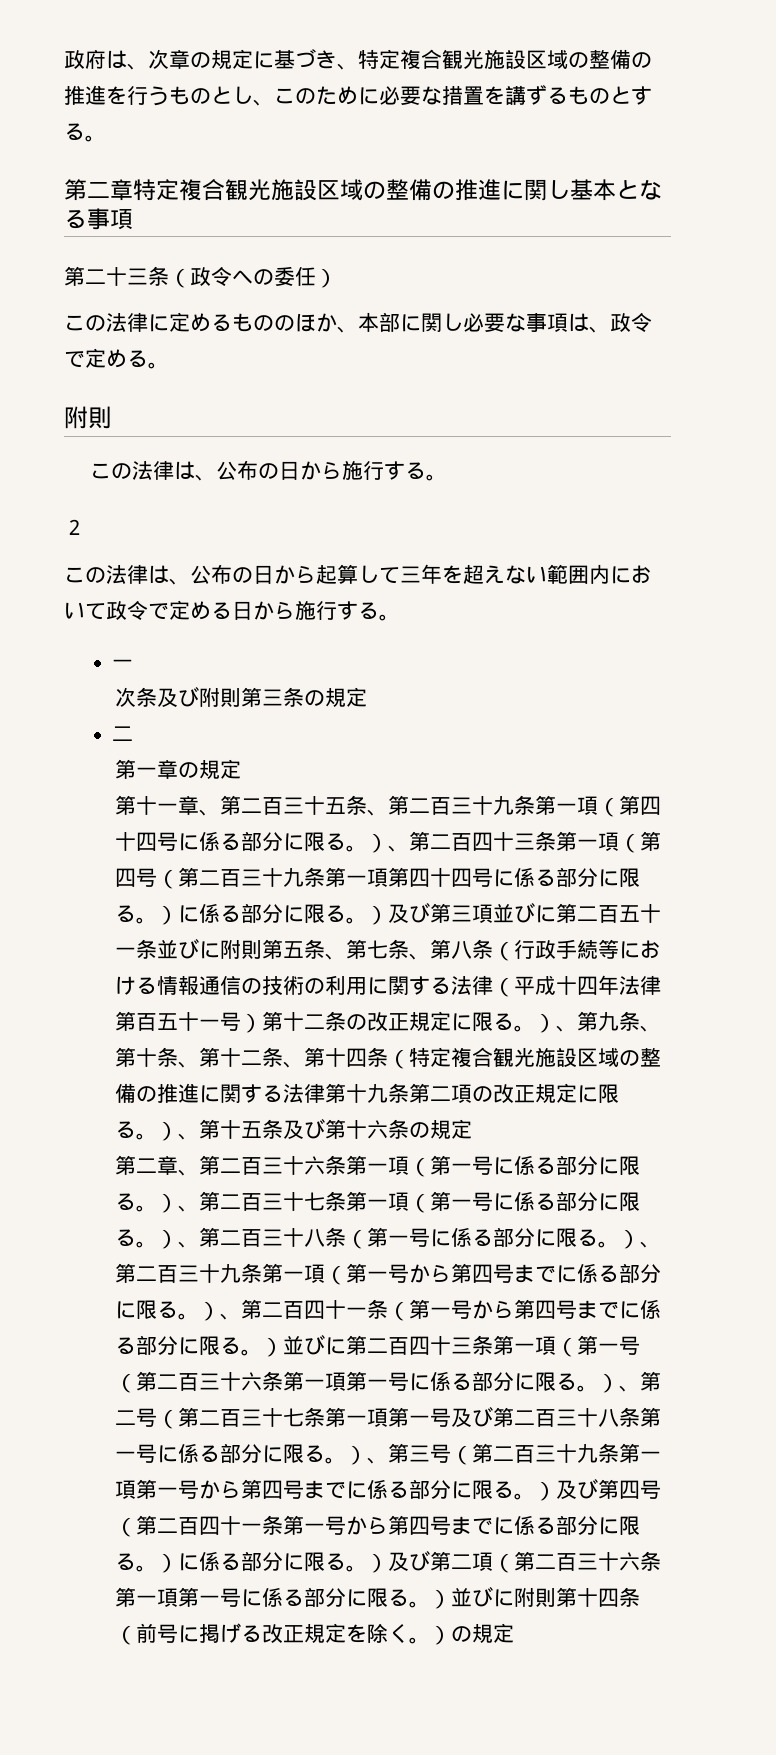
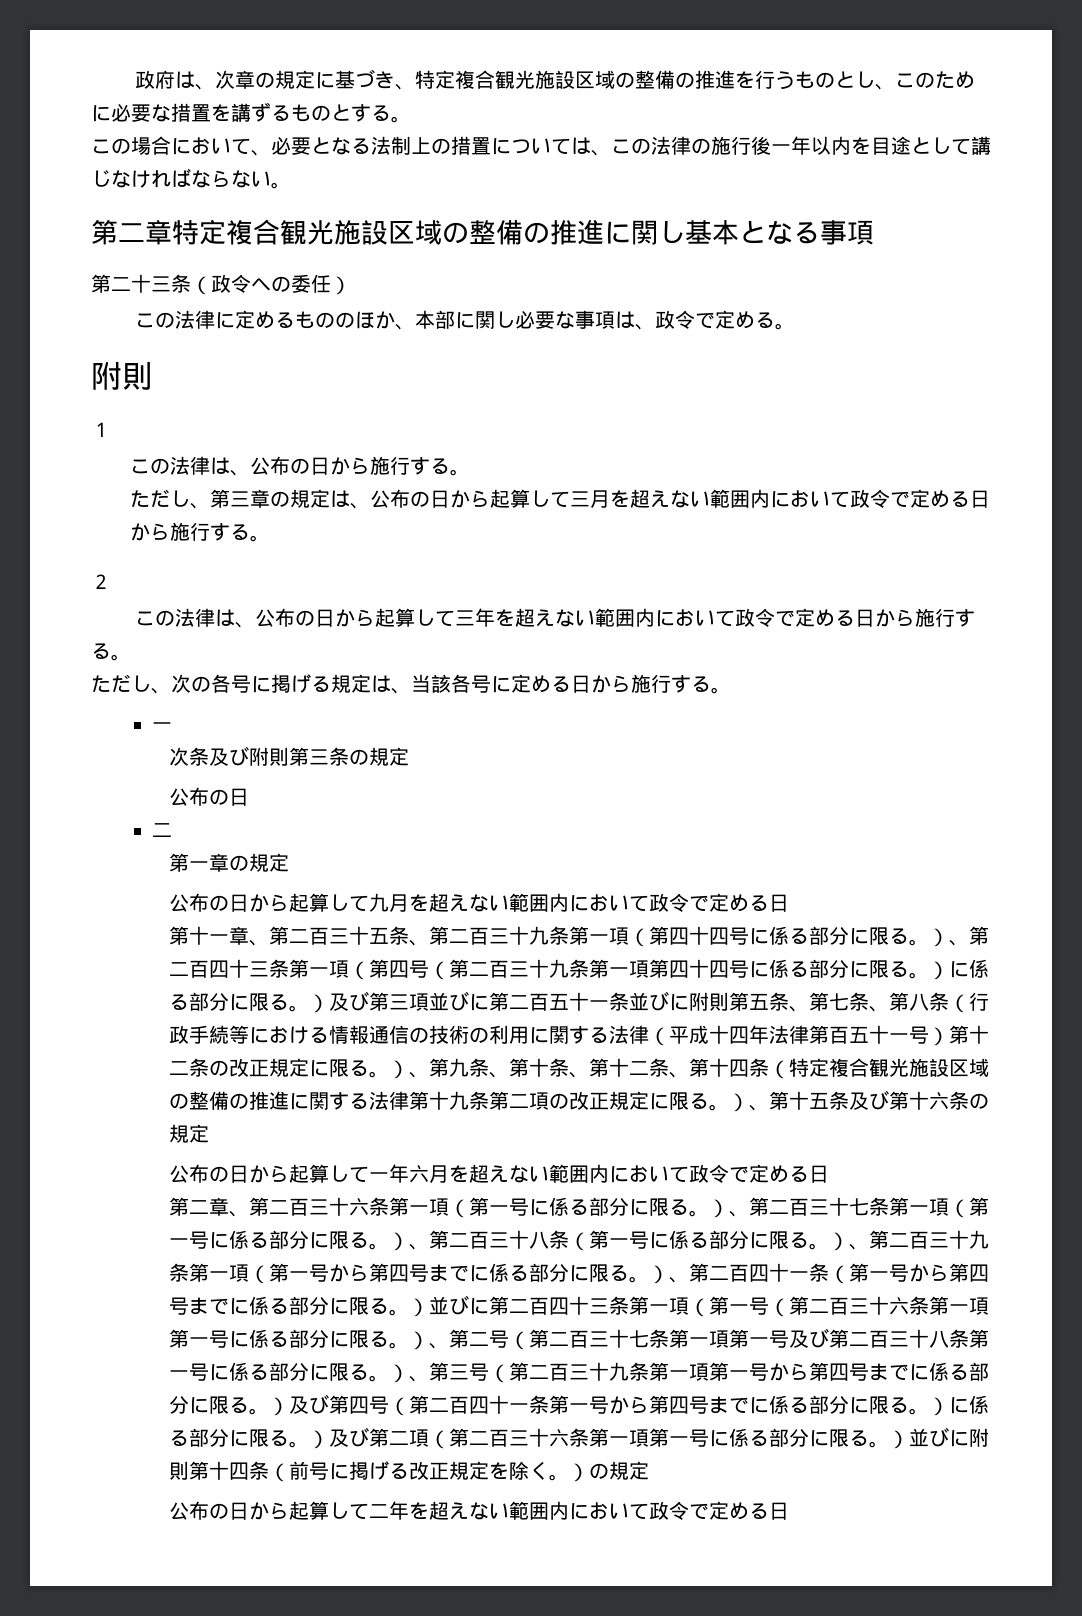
(106, 138) none -> [91,136,991,156] [91,168,291,189] // この場合において、必要となる法制上の措置については、この法律の施行後一年以内を目途として講じなければならない。
(112, 417) none -> [91,422,111,437] // １
(447, 477) none -> [129,489,990,509] [129,522,270,542] // ただし、第三章の規定は、公布の日から起算して三月を超えない範囲内において政令で定める日から施行する。
(400, 617) none -> [91,674,731,694] // ただし、次の各号に掲げる規定は、当該各号に定める日から施行する。
(368, 697) none -> [168,787,249,806] // 公布の日
(242, 769) none -> [168,893,789,912] // 公布の日から起算して九月を超えない範囲内において政令で定める日
(473, 1129) none -> [168,1164,829,1183] // 公布の日から起算して一年六月を超えない範囲内において政令で定める日
(515, 1633) none -> [168,1501,789,1520] // 公布の日から起算して二年を超えない範囲内において政令で定める日

